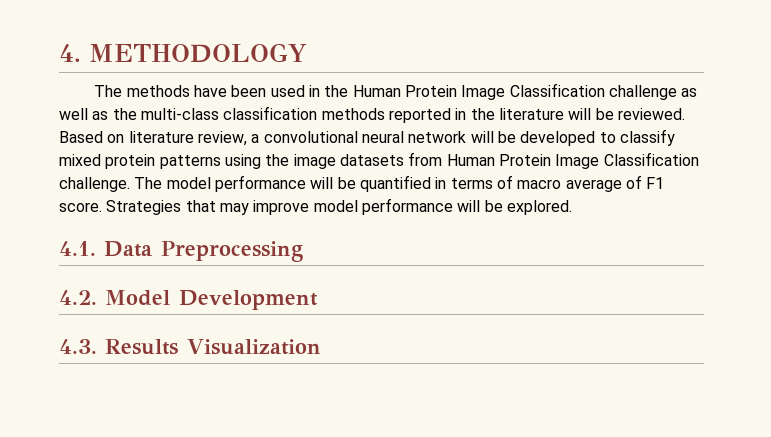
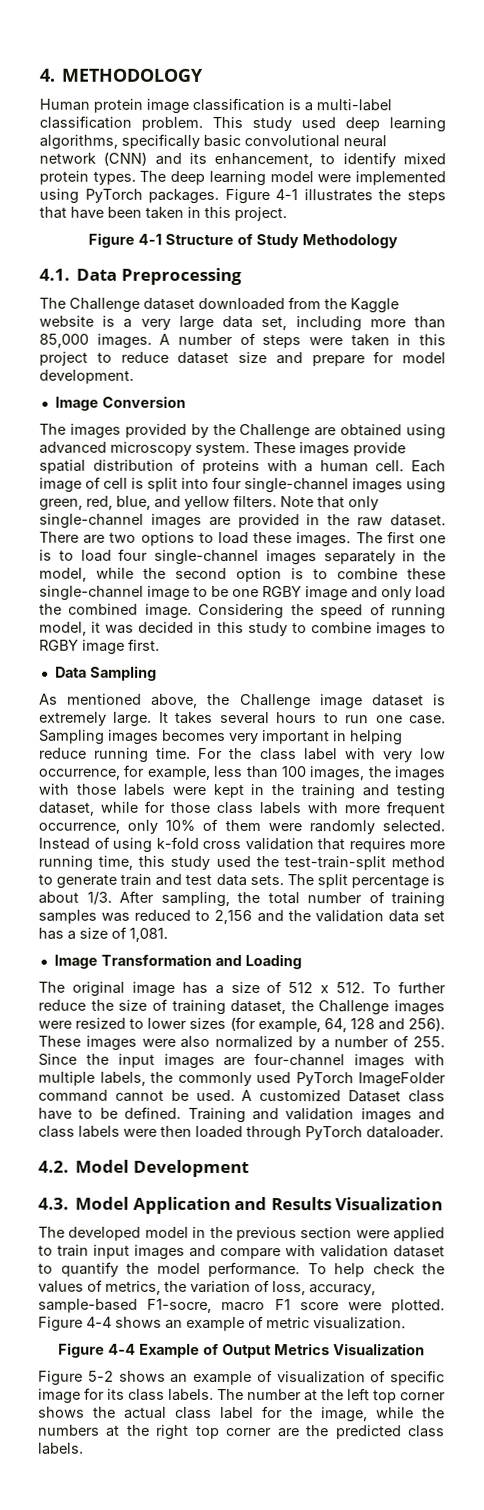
[94,83,698,100] [59,106,685,123] [59,129,675,146] [59,152,699,169] [59,175,665,192] [59,198,572,215] [59,241,303,262] The methods have been used in the Human Protein Image Classification challenge as well as the multi-class classification methods reported in the literature will be reviewed. Based on literature review, a convolutional neural network will be developed to classify mixed protein patterns using the image datasets from Human Protein Image Classification challenge. The model performance will be quantified in terms of macro average of F1 score. Strategies that may improve model performance will be explored. // 4.1. Data Preprocessing -> [39,97,392,114] [39,115,446,133] [39,133,387,150] [39,151,446,168] [39,170,446,187] [39,188,446,205] [39,206,287,222] [87,232,398,249] [39,267,242,285] [39,297,399,314] [39,315,447,332] [39,332,447,349] [39,351,446,367] [39,369,134,384] [54,395,186,411] [39,423,446,440] [39,441,406,458] [39,458,446,475] [39,476,446,494] [39,494,379,511] [39,513,446,529] [39,531,446,548] [39,548,446,566] [39,567,446,583] [39,585,446,602] [39,603,446,620] [39,621,447,638] [39,638,160,655] [54,665,157,681] [39,693,447,710] [39,711,447,727] [39,729,403,746] [38,747,446,763] [38,764,445,782] [38,783,446,800] [38,800,445,817] [38,818,445,835] [38,836,445,853] [38,855,445,871] [38,873,445,890] [38,890,445,908] [38,909,445,925] [38,926,168,942] [53,953,302,970] [38,981,447,997] [38,998,445,1016] [38,1016,446,1033] [38,1035,445,1051] [38,1053,445,1070] [38,1071,446,1088] [38,1089,445,1103] [38,1106,445,1124] [38,1125,444,1142] Human protein image classification is a multi-label classification problem. This study used deep learning algorithms, specifically basic convolutional neural network (CNN) and its enhancement, to identify mixed protein types. The deep learning model were implemented using PyTorch packages. Figure 4-1 illustrates the steps that have been taken in this project. // Figure 4-1 Structure of Study Methodology // 4.1. Data Preprocessing // The Challenge dataset downloaded from the Kaggle website is a very large data set, including more than 85,000 images. A number of steps were taken in this project to reduce dataset size and prepare for model development. // Image Conversion // The images provided by the Challenge are obtained using advanced microscopy system. These images provide spatial distribution of proteins with a human cell. Each image of cell is split into four single-channel images using green, red, blue, and yellow filters. Note that only single-channel images are provided in the raw dataset. There are two options to load these images. The first one is to load four single-channel images separately in the model, while the second option is to combine these single-channel image to be one RGBY image and only load the combined image. Considering the speed of running model, it was decided in this study to combine images to RGBY image first. // Data Sampling // As mentioned above, the Challenge image dataset is extremely large. It takes several hours to run one case. Sampling images becomes very important in helping reduce running time. For the class label with very low occurrence, for example, less than 100 images, the images with those labels were kept in the training and testing dataset, while for those class labels with more frequent occurrence, only 10% of them were randomly selected. Instead of using k-fold cross validation that requires more running time, this study used the test-train-split method to generate train and test data sets. The split percentage is about 1/3. After sampling, the total number of training samples was reduced to 2,156 and the validation data set has a size of 1,081. // Image Transformation and Loading // The original image has a size of 512 x 512. To further reduce the size of training dataset, the Challenge images were resized to lower sizes (for example, 64, 128 and 256). These images were also normalized by a number of 255. Since the input images are four-channel images with multiple labels, the commonly used PyTorch ImageFolder command cannot be used. A customized Dataset class have to be defined. Training and validation images and class labels were then loaded through PyTorch dataloader.
(97, 346) none -> [75,1196,268,1214] Model Application and
(321, 347) none -> [38,1226,445,1242] [38,1244,445,1260] [38,1261,445,1278] [38,1279,376,1296] [38,1298,446,1314] [38,1316,406,1332] [58,1342,425,1359] [38,1370,445,1386] [38,1387,446,1404] [38,1406,445,1423] [38,1424,446,1440] [38,1442,84,1455] // The developed model in the previous section were applied to train input images and compare with validation dataset to quantify the model performance. To help check the values of metrics, the variation of loss, accuracy, sample-based F1-socre, macro F1 score were plotted. Figure 4-4 shows an example of metric visualization. // Figure 4-4 Example of Output Metrics Visualization // Figure 5-2 shows an example of visualization of specific image for its class labels. The number at the left top corner shows the actual class label for the image, while the numbers at the right top corner are the predicted class labels.

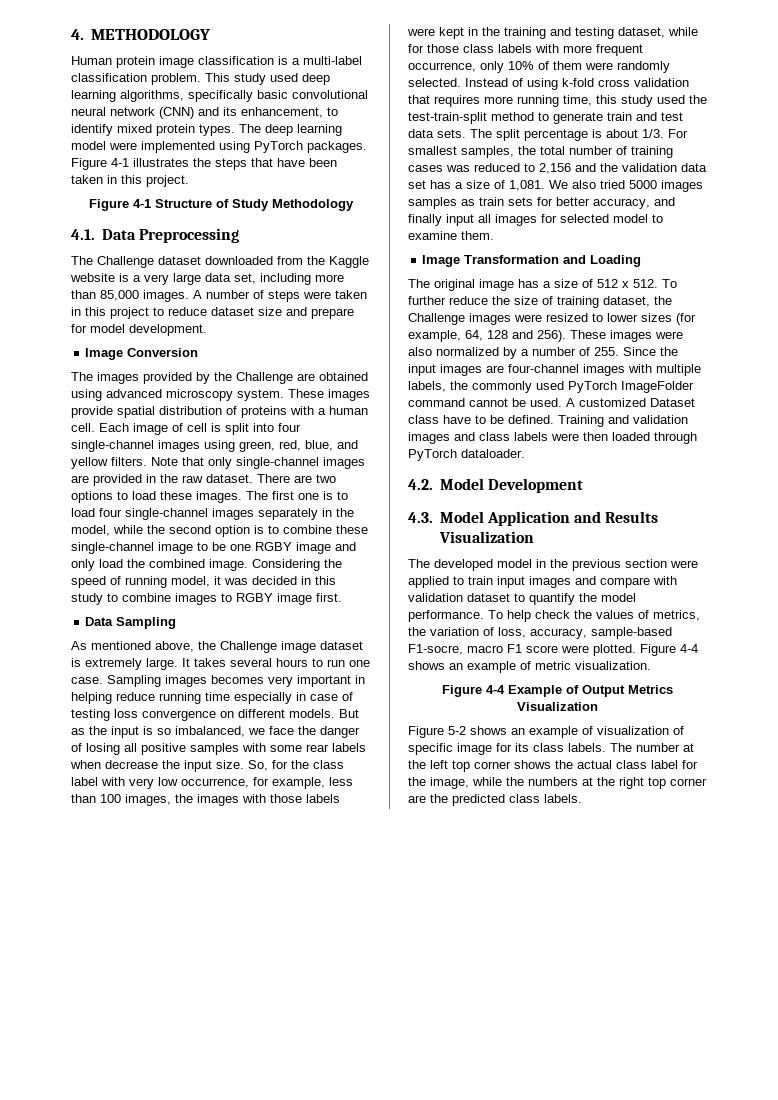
[155,747,224,759] time. For -> [205,692,353,704] [71,709,359,721] [71,726,360,738] [71,743,366,755] [70,760,288,772] time especially in case of testing loss convergence on different models. But as the input is so imbalanced, we face the danger of losing all positive samples with some rear labels when decrease the input size. So, for
[119,890,230,907] After sampling, -> [668,129,688,138] [408,146,514,158] For smallest samples,
[38,909,97,924] samples -> [408,165,443,172] cases
(168, 934) none -> [549,180,703,192] [408,197,675,209] [408,214,663,226] [408,231,494,240] We also tried 5000 images samples as train sets for better accuracy, and finally input all images for selected model to examine them.

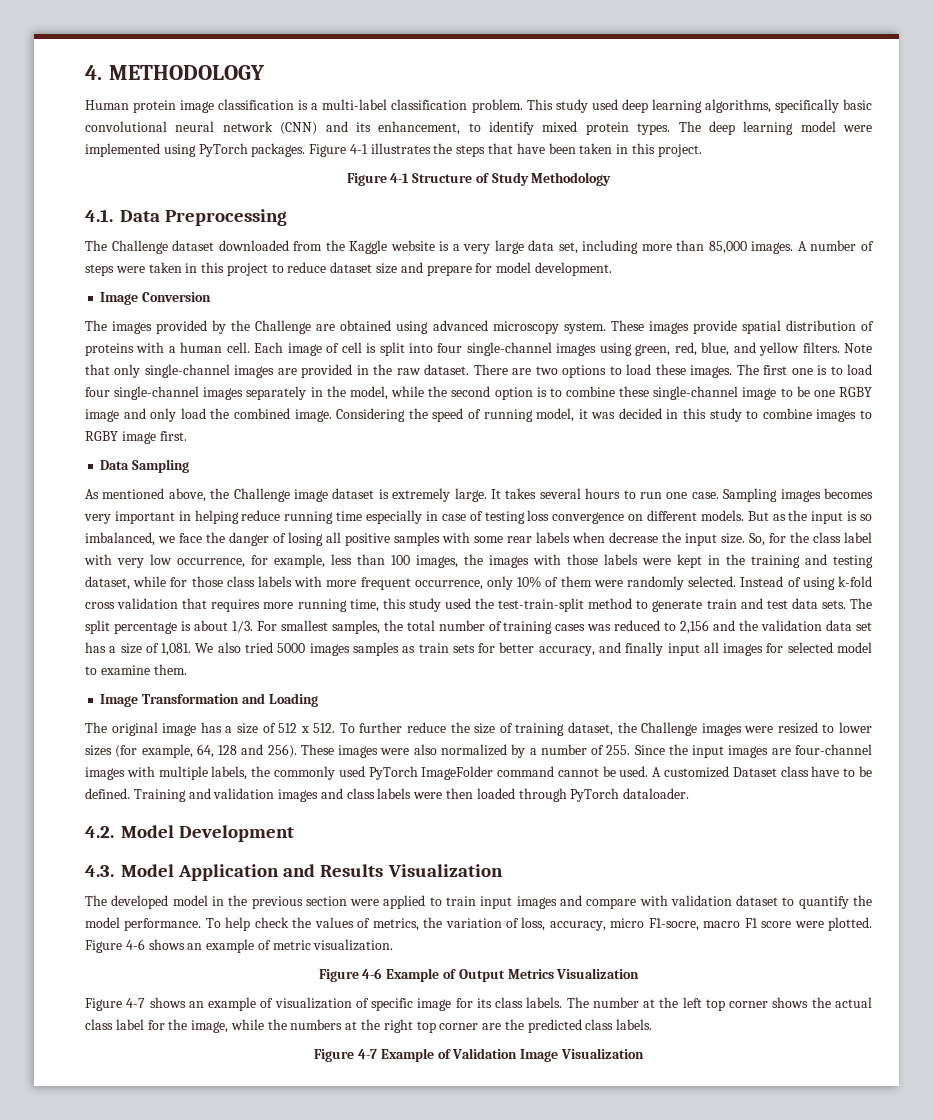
[591,627,672,639] sample-based -> [610,918,645,928] micro
[680,644,698,653] 4-4 -> [125,939,145,950] 4-6
[486,685,505,694] 4-4 -> [362,968,383,979] 4-6
[448,726,466,735] 5-2 -> [126,998,146,1008] 4-7
(582, 798) none -> [314,1048,644,1062] // Figure 4-7 Example of Validation Image Visualization

